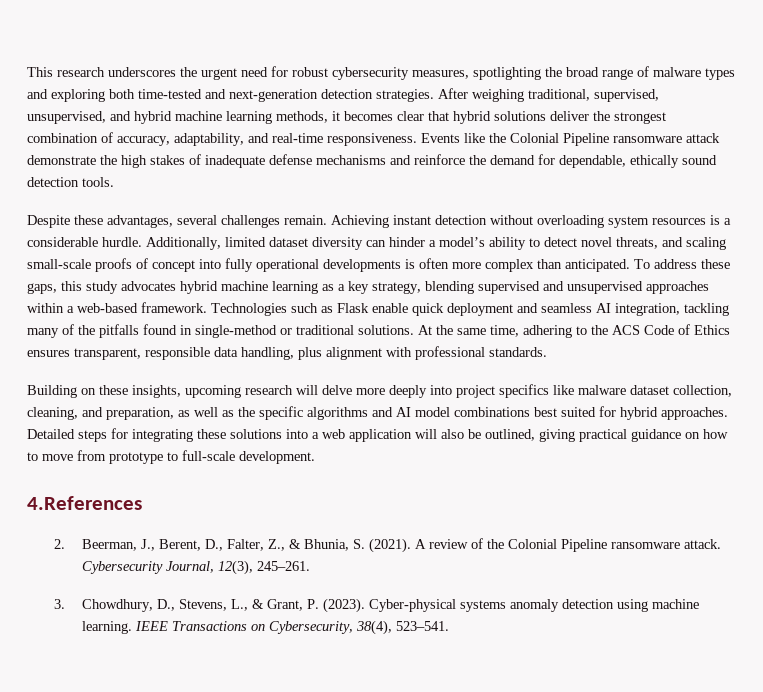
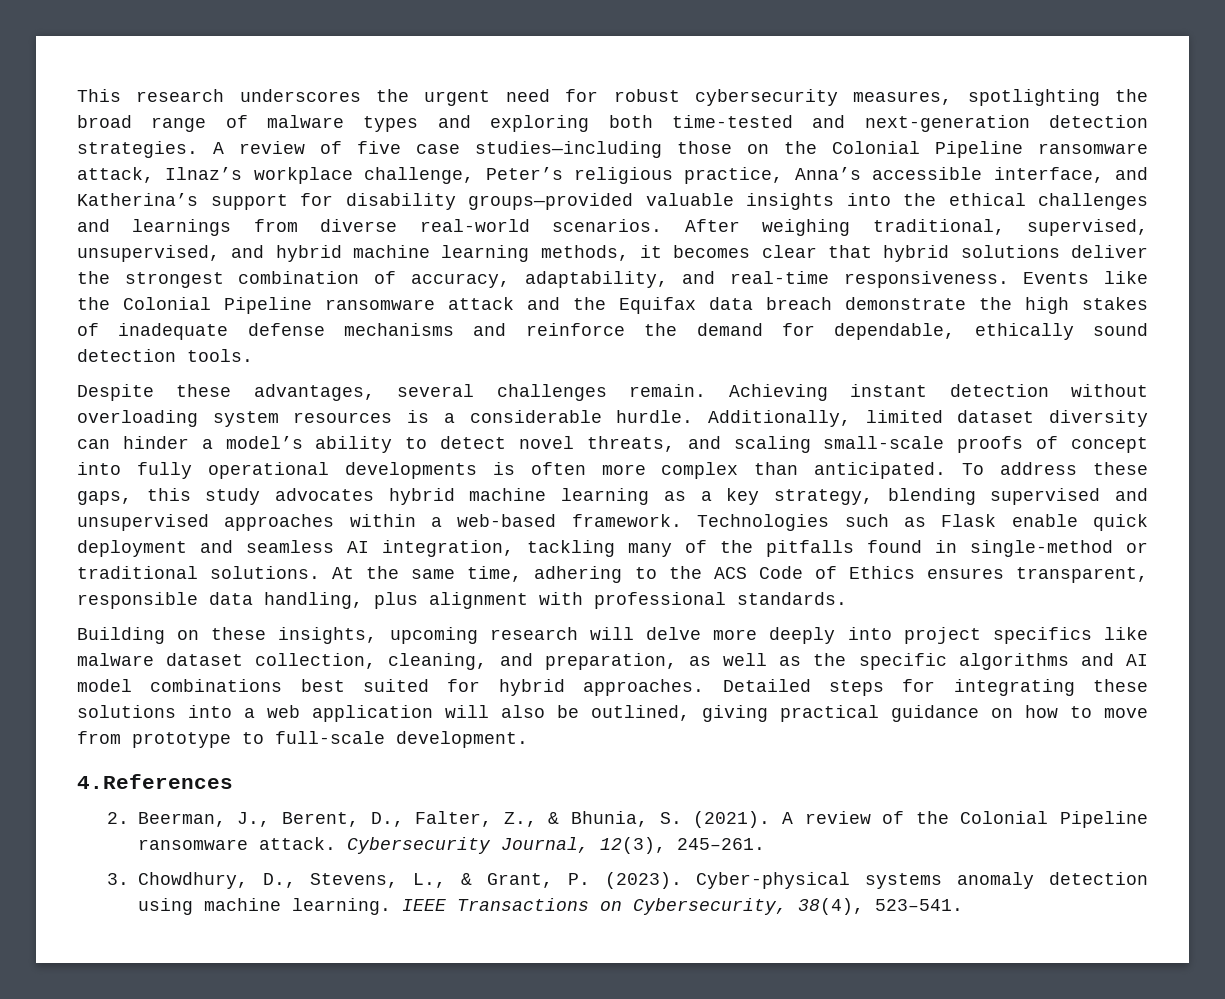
(434, 95) none -> [213,141,1148,158] [77,167,1148,184] [77,193,1148,210] [77,219,663,236] A review of five case studies—including those on the Colonial Pipeline ransomware attack, Ilnaz’s workplace challenge, Peter’s religious practice, Anna’s accessible interface, and Katherina’s support for disability groups—provided valuable insights into the ethical challenges and learnings from diverse real-world scenarios.
(720, 138) none -> [527,297,832,314] and the Equifax data breach

